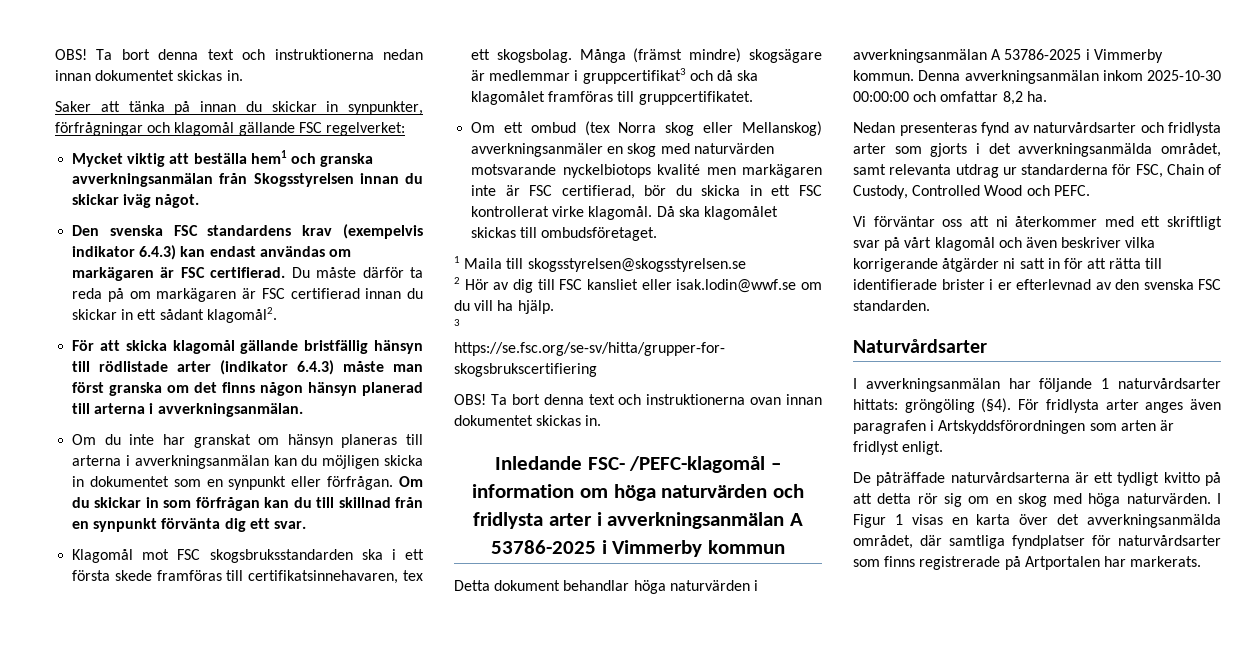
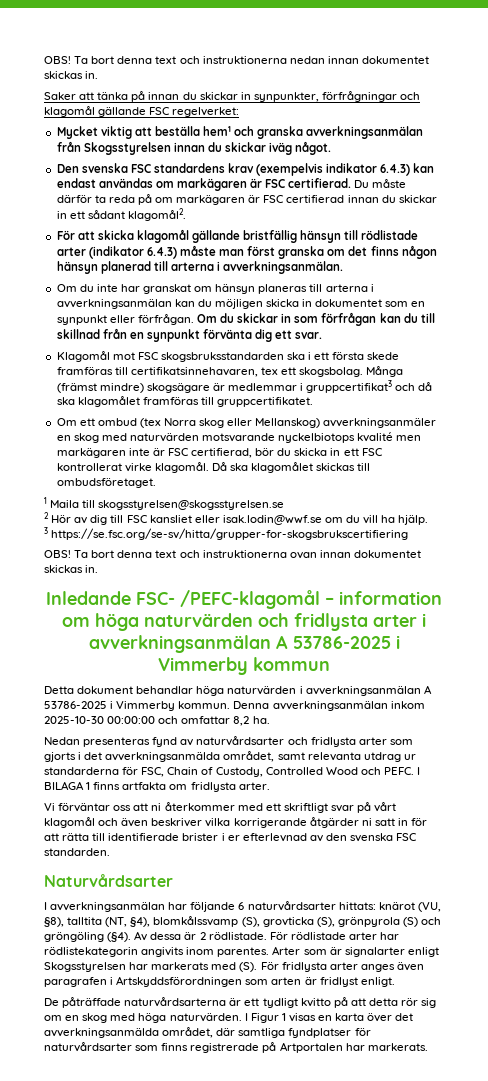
(1090, 190) none -> [417,767,421,775] [44,781,270,792] I BILAGA 1 finns artfakta om fridlysta arter.
[1101,378,1110,389] 1 -> [238,902,245,910] 6
[904,398,1012,413] gröngöling (§4). -> [378,902,441,912] [44,916,442,927] [44,931,400,942] [44,946,439,957] [44,962,258,972] knärot (VU, §8), talltita (NT, §4), blomkålssvamp (S), grovticka (S), grönpyrola (S) och gröngöling (§4). Av dessa är 2 rödlistade. För rödlistade arter har rödlistekategorin angivits inom parentes. Arter som är signalarter enligt Skogsstyrelsen har markerats med (S).

